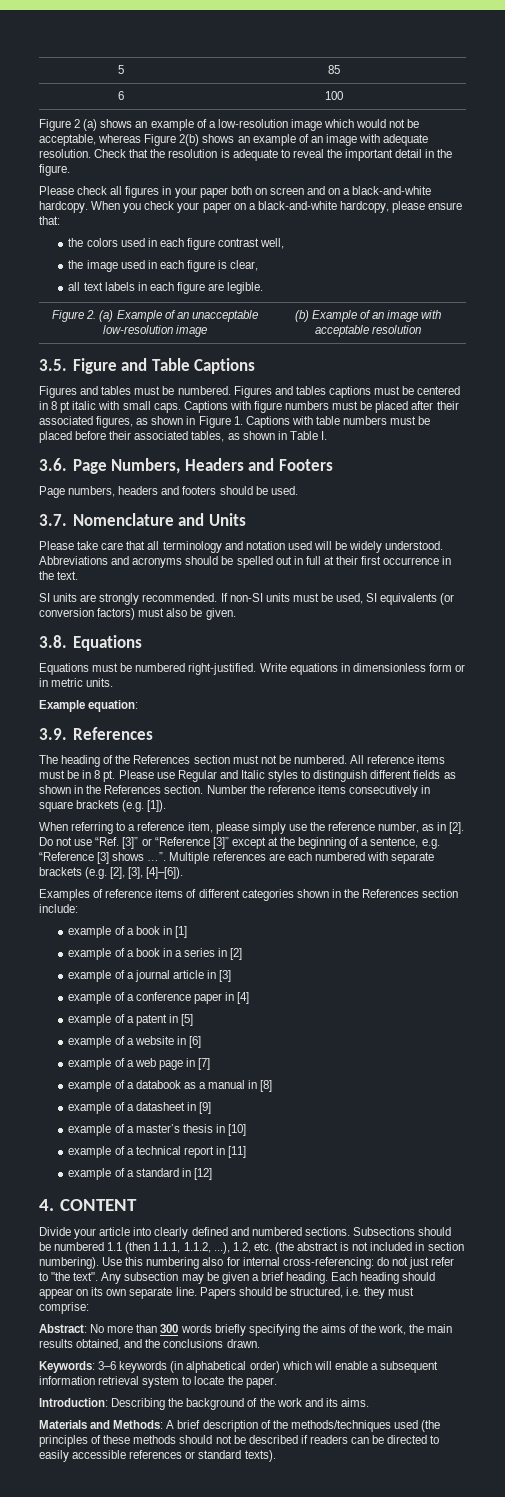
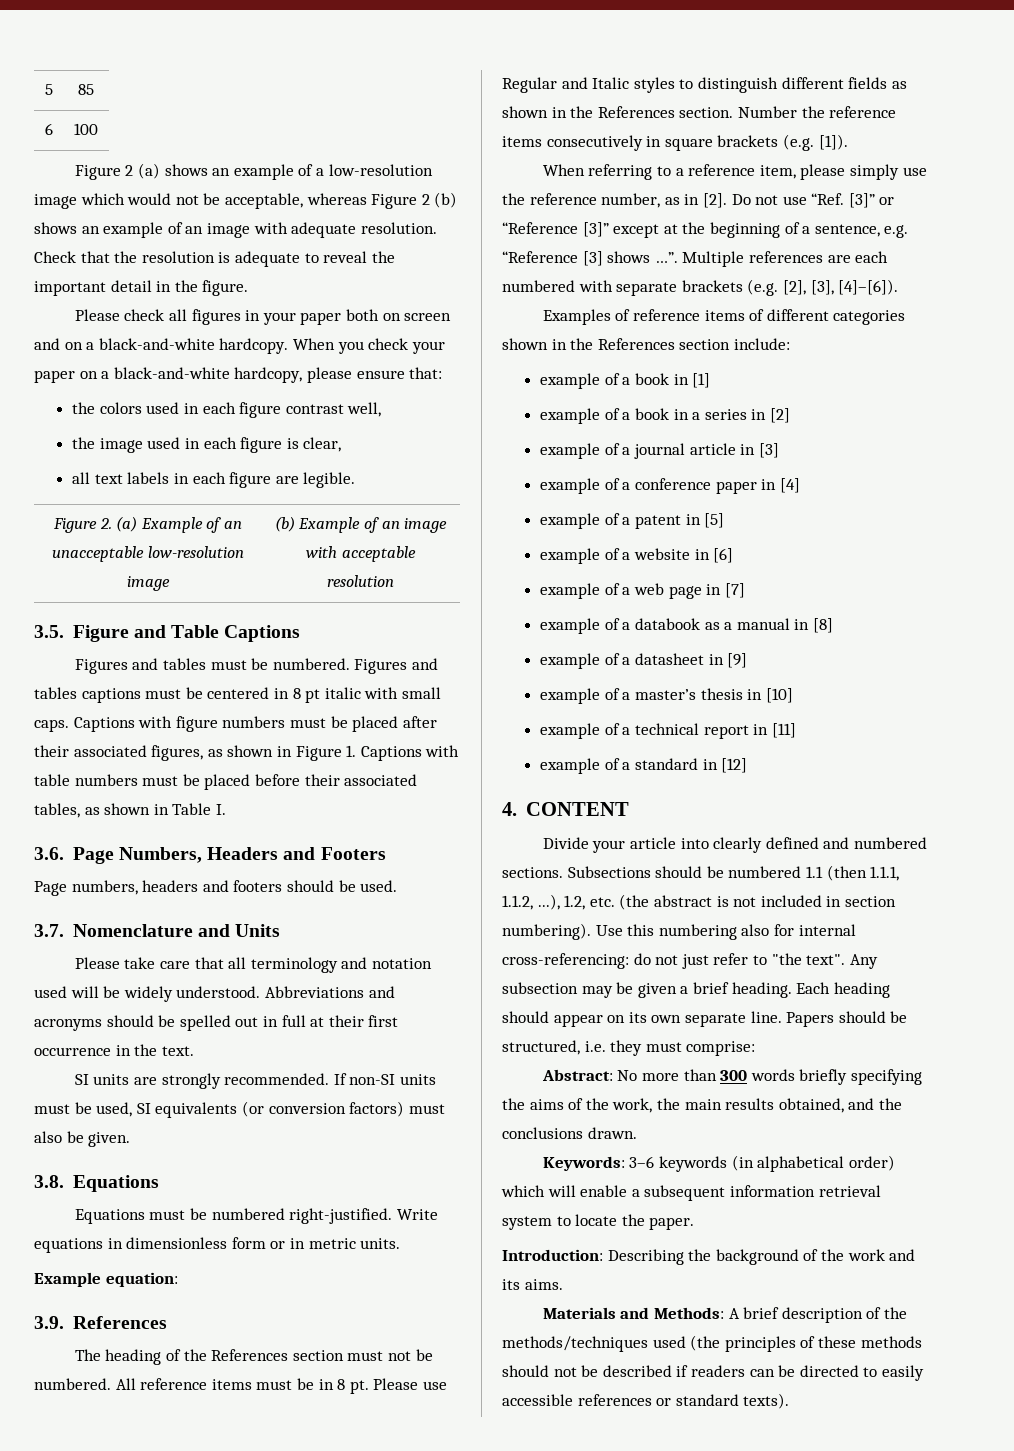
[179,134,200,146] 2(b) -> [421,192,458,208] 2 (b)

